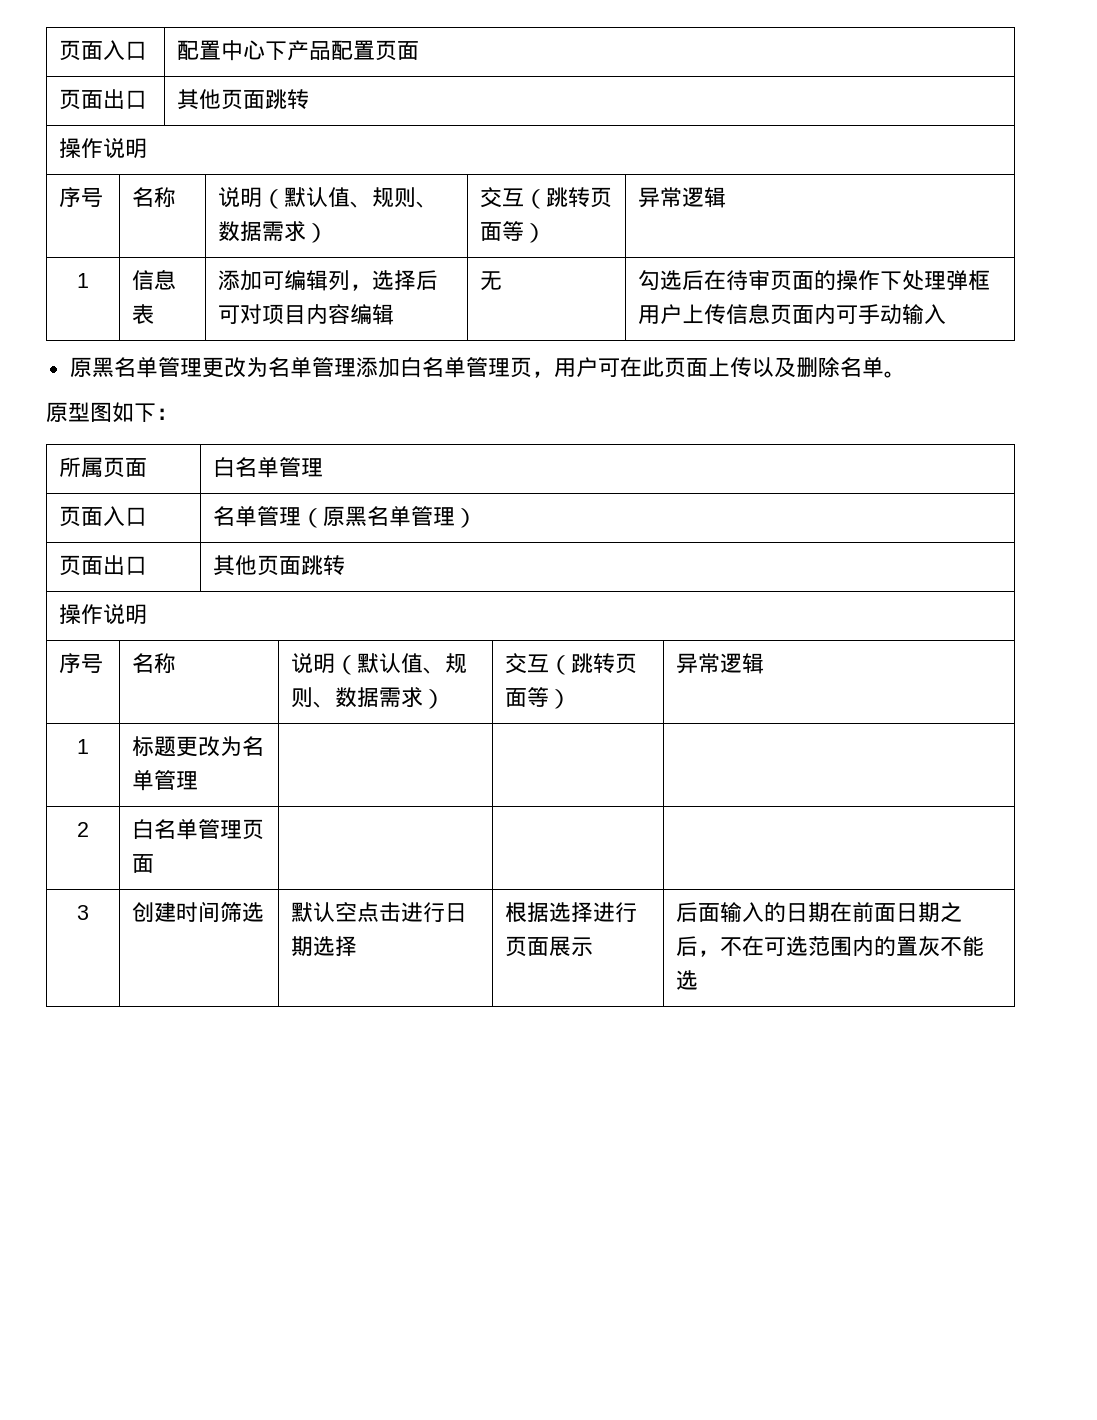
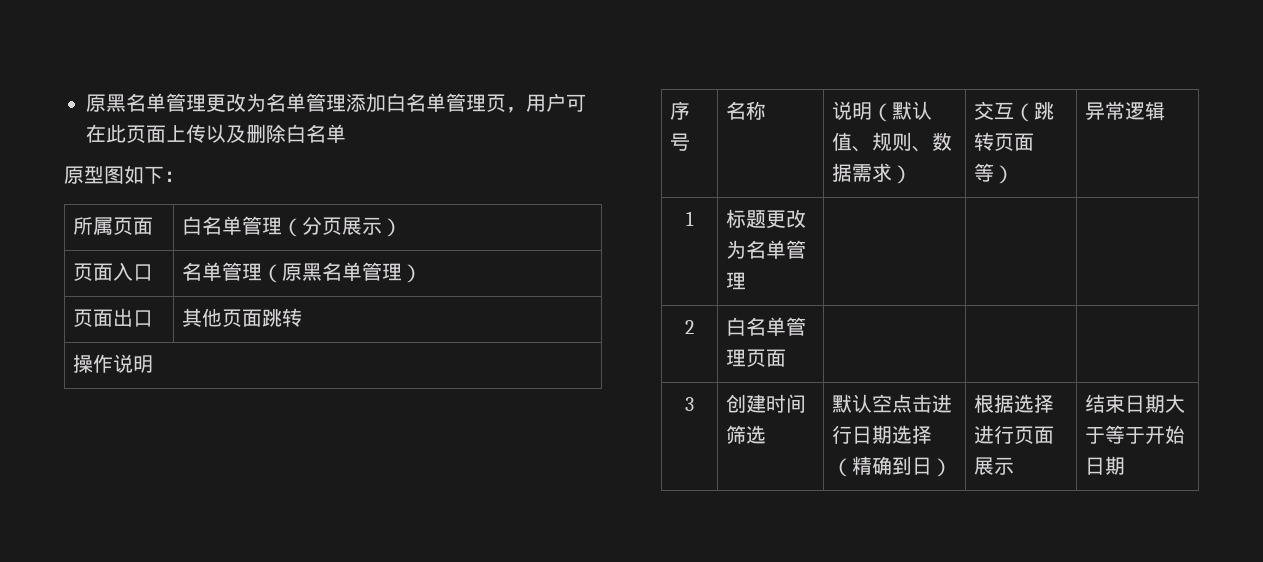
[58,40,147,61] [176,40,419,61] [58,89,147,110] [176,89,309,110] [58,138,147,159] [58,187,103,207] [131,187,176,208] [217,187,438,209] [217,221,328,243] [479,187,612,209] [479,221,546,243] [637,187,726,208] [77,273,89,288] [131,269,176,290] [131,304,154,324] [217,270,438,291] [217,304,394,325] [479,271,502,291] [637,270,990,291] [637,303,946,325] 页面入口 | 配置中心下产品配置页面 // 页面出口 | 其他页面跳转 // 操作说明 // 序号 | 名称 | 说明（默认值、规则、数据需求） | 交互（跳转页面等） | 异常逻辑 // 1 | 信息表 | 添加可编辑列，选择后可对项目内容编辑 | 无 | 勾选后在待审页面的操作下处理弹框用户上传信息页面内可手动输入 // -> (86, 103) none
[839,357,906,378] 名单。 -> [286,124,346,143] 白名单
(323, 467) none -> [281,216,402,237] （分页展示）
(357, 946) none -> [831,456,952,477] （精确到日）
[675,901,962,923] [675,936,984,957] [675,970,698,990] 后面输入的日期在前面日期之后，不在可选范围内的置灰不能选 -> [1084,394,1185,413] [1084,425,1185,444] [1084,456,1125,475] 结束日期大于等于开始日期

